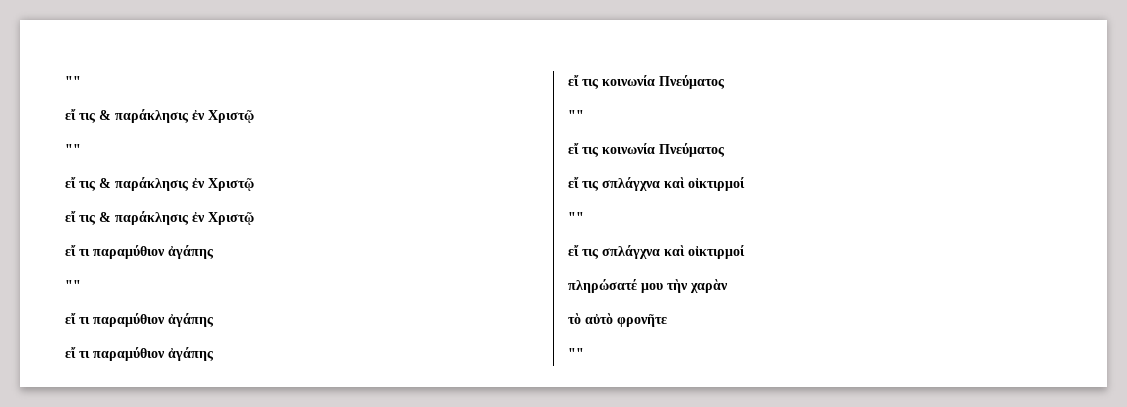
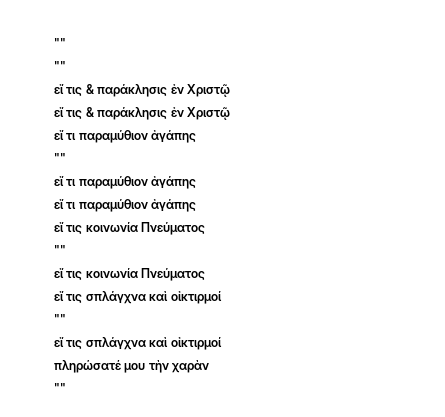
[65,76,81,86] [65,109,254,123] "" // εἴ τις & παράκλησις ἐν Χριστῷ -> [54,38,66,48] ""
[568,313,667,327] // τὸ αὐτὸ φρονῆτε -> (210, 366) none

